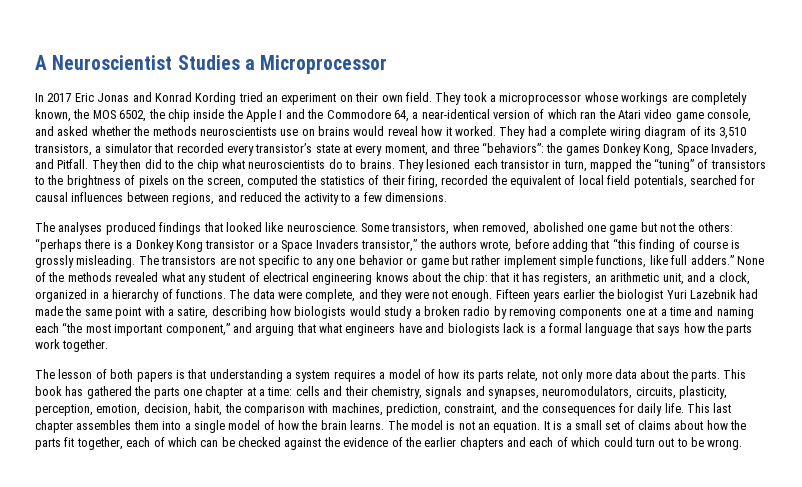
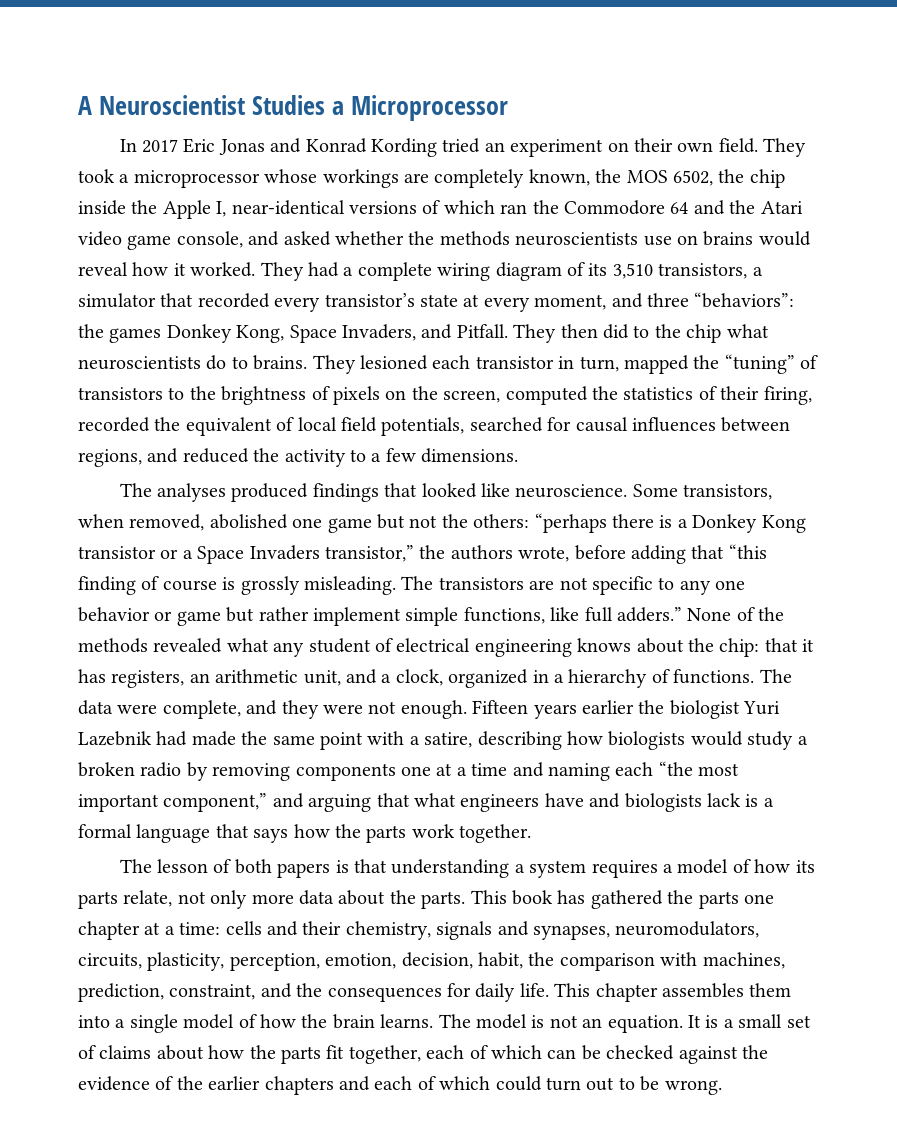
[279,109,597,122] I and the Commodore 64, a near-identical version of which ran -> [216,200,725,217] I, near-identical versions of which ran the Commodore 64 and
[713,403,732,413] last -> (591, 990) none

